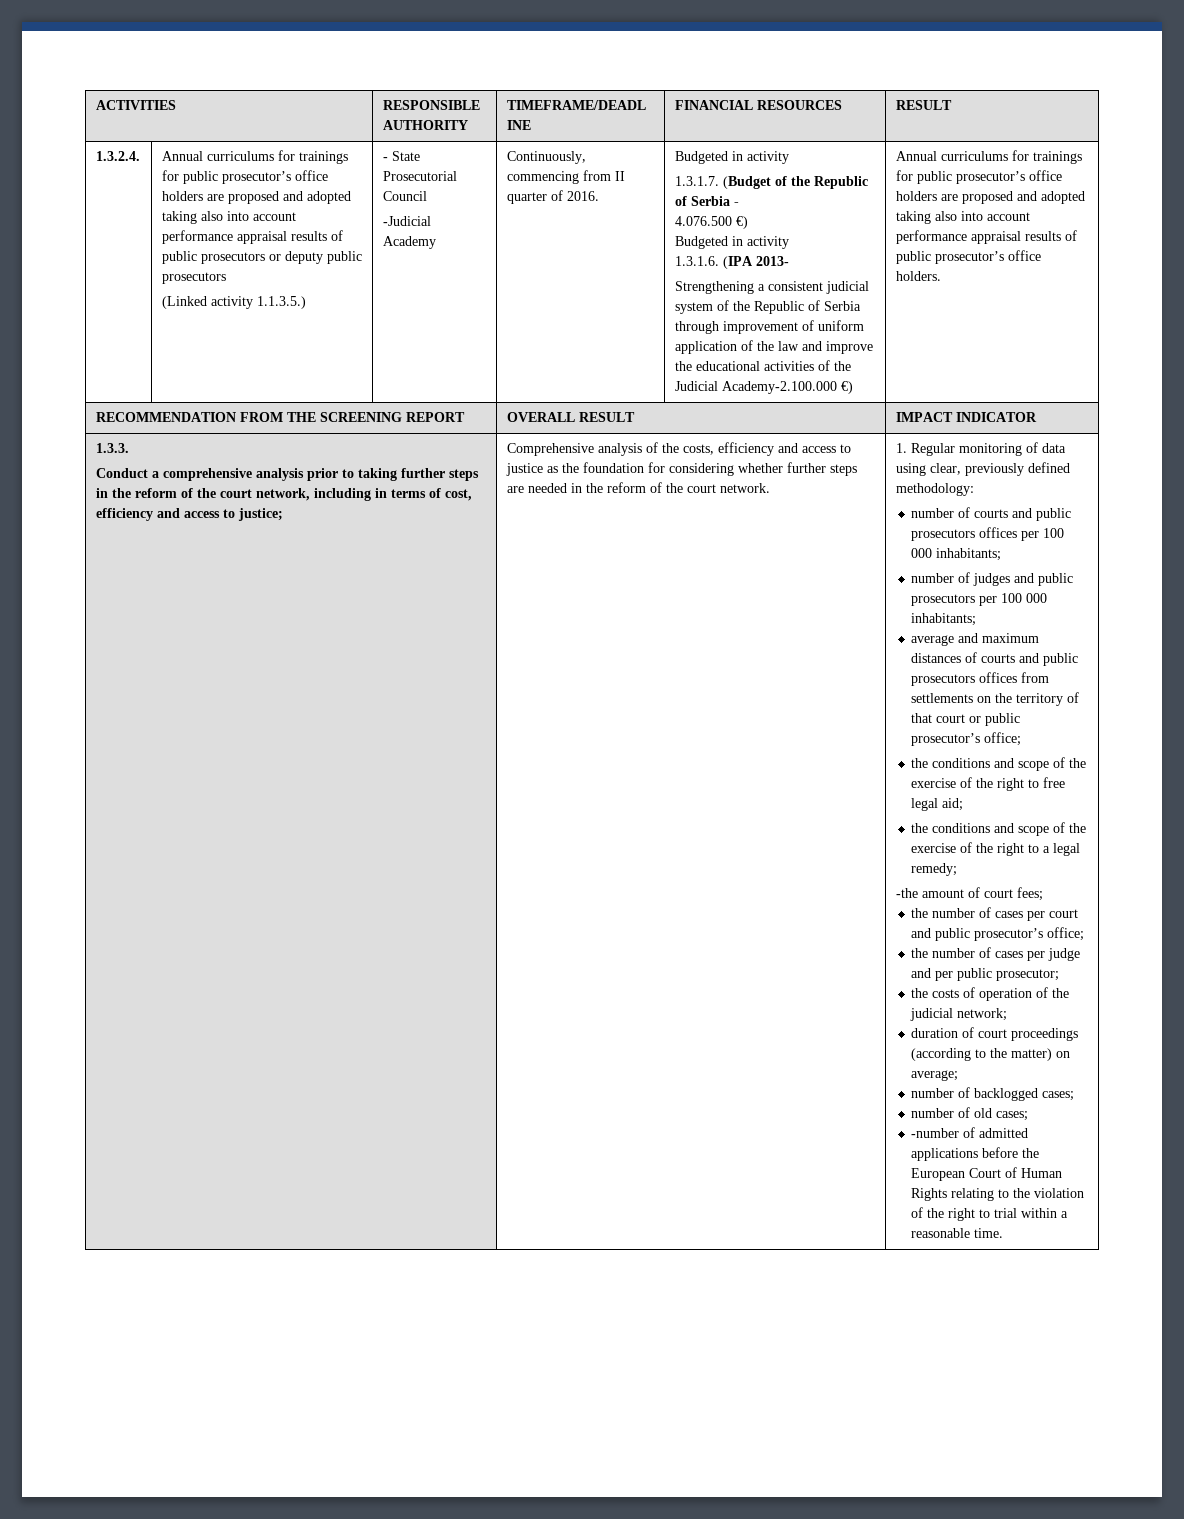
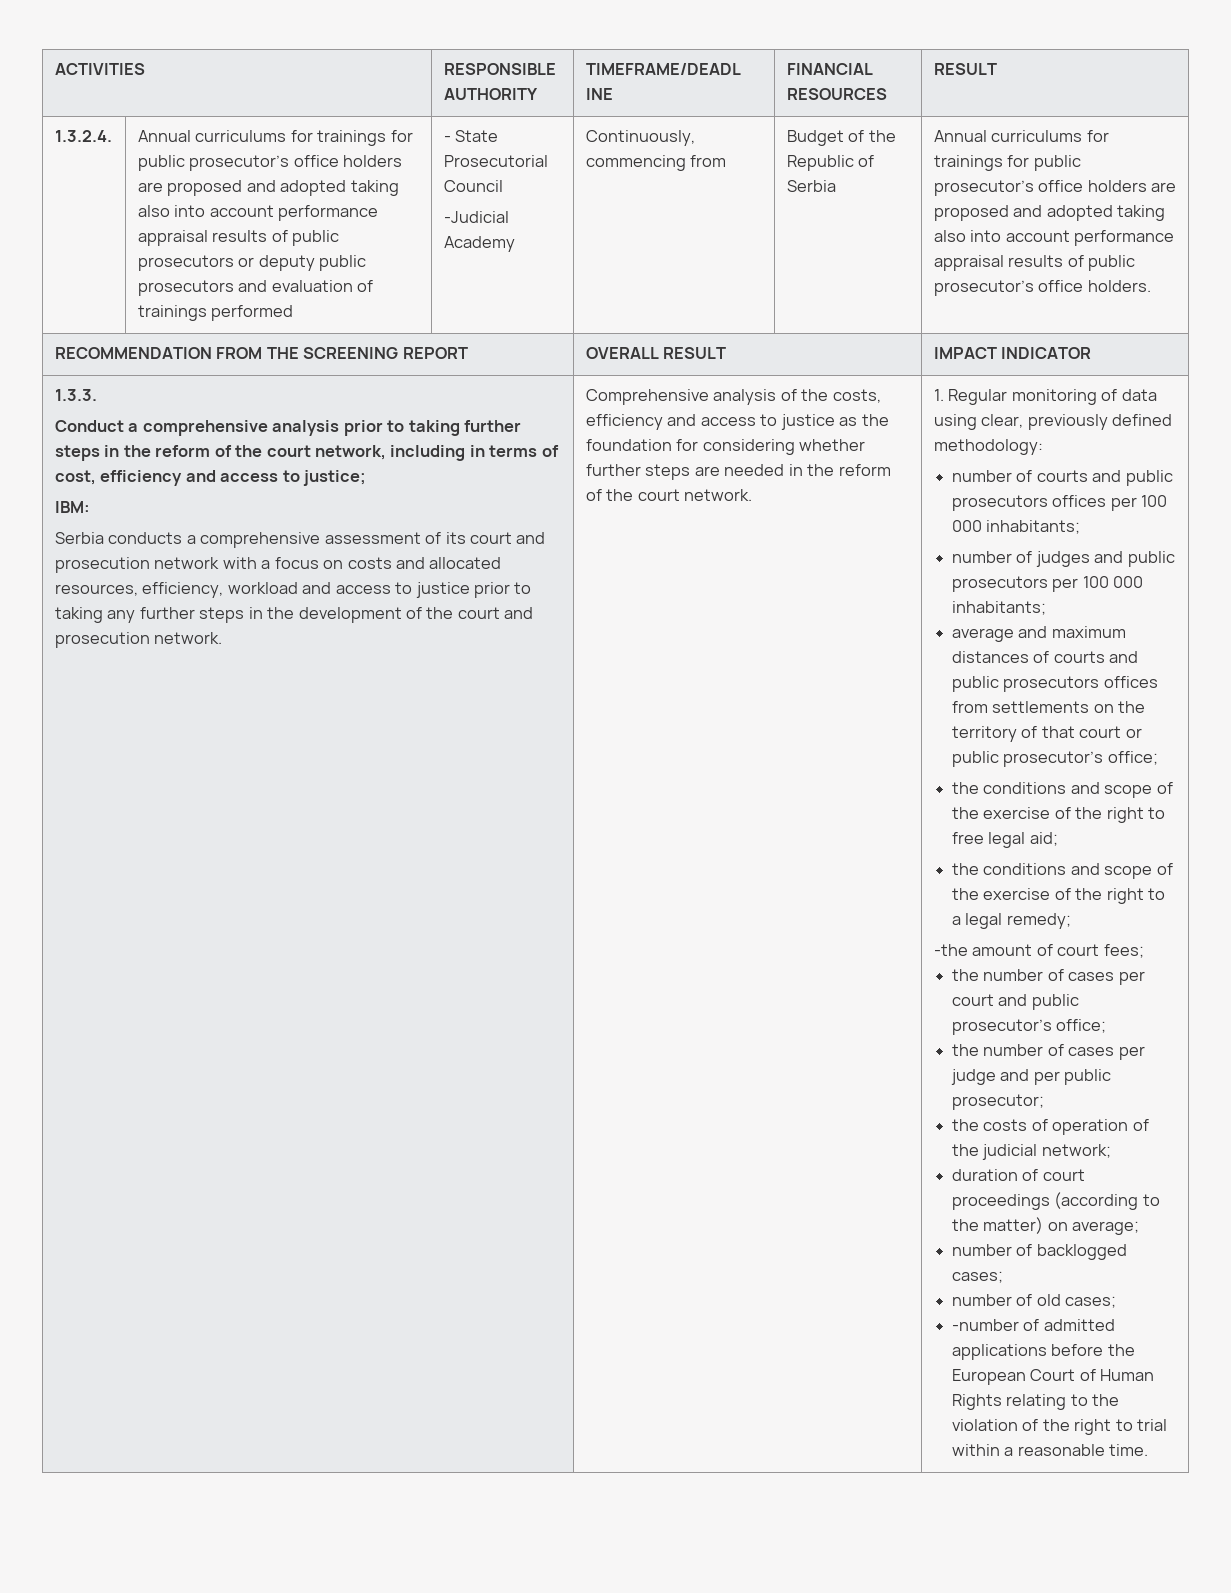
[161,296,306,309] // (Linked activity 1.1.3.5.) -> [238,280,374,292] [137,305,294,321] and evaluation of trainings performed
[614,171,625,181] [506,190,599,204] [674,151,789,164] [674,176,868,189] [674,196,739,206] [674,216,748,229] [674,236,789,249] [674,256,789,269] [674,281,869,294] [674,300,861,314] [674,320,864,334] [674,340,873,354] [674,360,851,371] [674,381,853,394] II quarter of 2016. | Budgeted in activity // 1.3.1.7. (Budget of the Republic of Serbia - // 4.076.500 €) // Budgeted in activity // 1.3.1.6. (IPA 2013- // Strengthening a consistent judicial system of the Republic of Serbia through improvement of uniform application of the law and improve the educational activities of the Judicial Academy-2.100.000 €) -> [786,130,896,146] [786,155,875,171] [786,180,836,192] | Budget of the Republic of Serbia
(283, 514) none -> [54,501,90,513] [54,532,546,548] [54,557,502,573] [54,582,532,598] [54,607,534,623] [54,632,223,648] // IBM: // Serbia conducts a comprehensive assessment of its court and prosecution network with a focus on costs and allocated resources, efficiency, workload and access to justice prior to taking any further steps in the development of the court and prosecution network.

